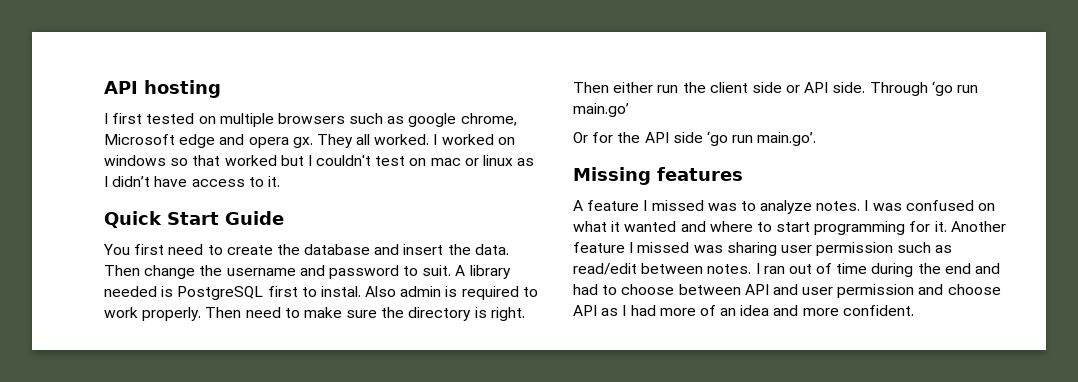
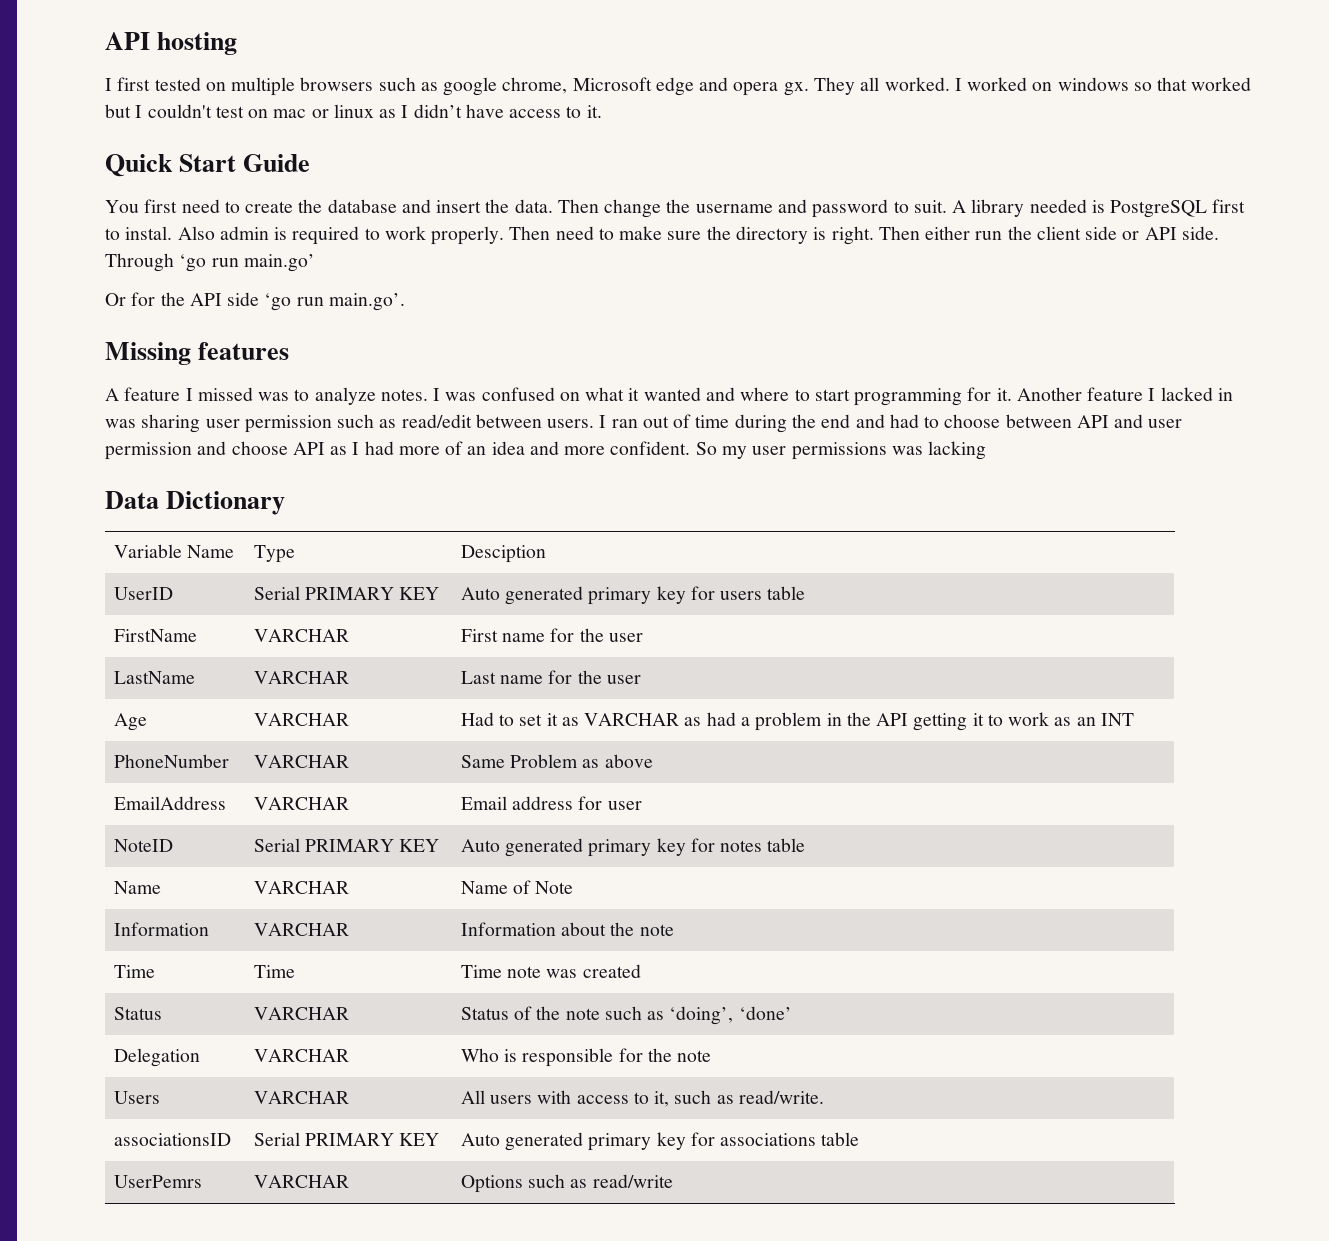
[637,242,690,253] missed -> [1160,387,1233,401] lacked in
[707,264,752,274] notes. -> [547,419,595,428] users.
(914, 310) none -> [695,441,987,460] [105,491,286,515] [113,544,235,558] [253,545,295,563] [460,545,546,563] [113,587,173,600] [253,586,440,600] [460,586,806,605] [113,629,197,642] [253,629,349,642] [460,628,643,642] [113,671,195,684] [253,671,349,684] [460,670,641,684] [113,713,147,731] [253,713,349,726] [460,712,1134,731] [113,754,229,768] [253,755,349,768] [460,754,653,768] [113,796,226,810] [253,797,349,810] [460,796,642,810] [113,839,173,852] [253,838,440,852] [460,838,806,857] [113,881,161,894] [253,881,349,894] [460,880,574,894] [113,922,209,936] [253,923,349,936] [460,922,674,936] [113,965,155,978] [253,965,295,978] [460,964,641,978] [113,1007,162,1020] [253,1007,349,1020] [460,1006,792,1025] [113,1048,200,1067] [253,1049,349,1062] [460,1048,712,1067] [113,1091,160,1104] [253,1091,349,1104] [460,1090,824,1107] [113,1133,231,1146] [253,1132,440,1146] [460,1132,860,1151] [113,1175,202,1188] [253,1175,349,1188] [460,1174,673,1193] So my user permissions was lacking // Data Dictionary // Variable Name | Type | Desciption // UserID | Serial PRIMARY KEY | Auto generated primary key for users table // FirstName | VARCHAR | First name for the user // LastName | VARCHAR | Last name for the user // Age | VARCHAR | Had to set it as VARCHAR as had a problem in the API getting it to work as an INT // PhoneNumber | VARCHAR | Same Problem as above // EmailAddress | VARCHAR | Email address for user // NoteID | Serial PRIMARY KEY | Auto generated primary key for notes table // Name | VARCHAR | Name of Note // Information | VARCHAR | Information about the note // Time | Time | Time note was created // Status | VARCHAR | Status of the note such as ‘doing’, ‘done’ // Delegation | VARCHAR | Who is responsible for the note // Users | VARCHAR | All users with access to it, such as read/write. // associationsID | Serial PRIMARY KEY | Auto generated primary key for associations table // UserPemrs | VARCHAR | Options such as read/write

